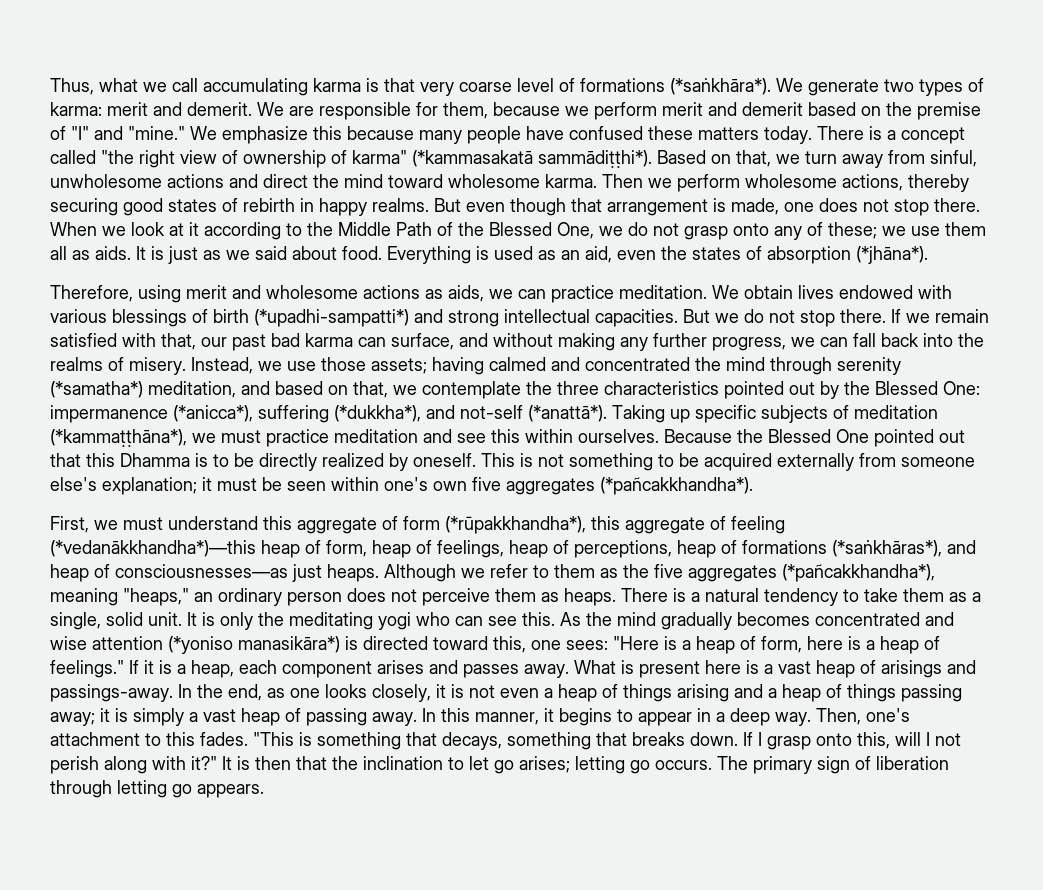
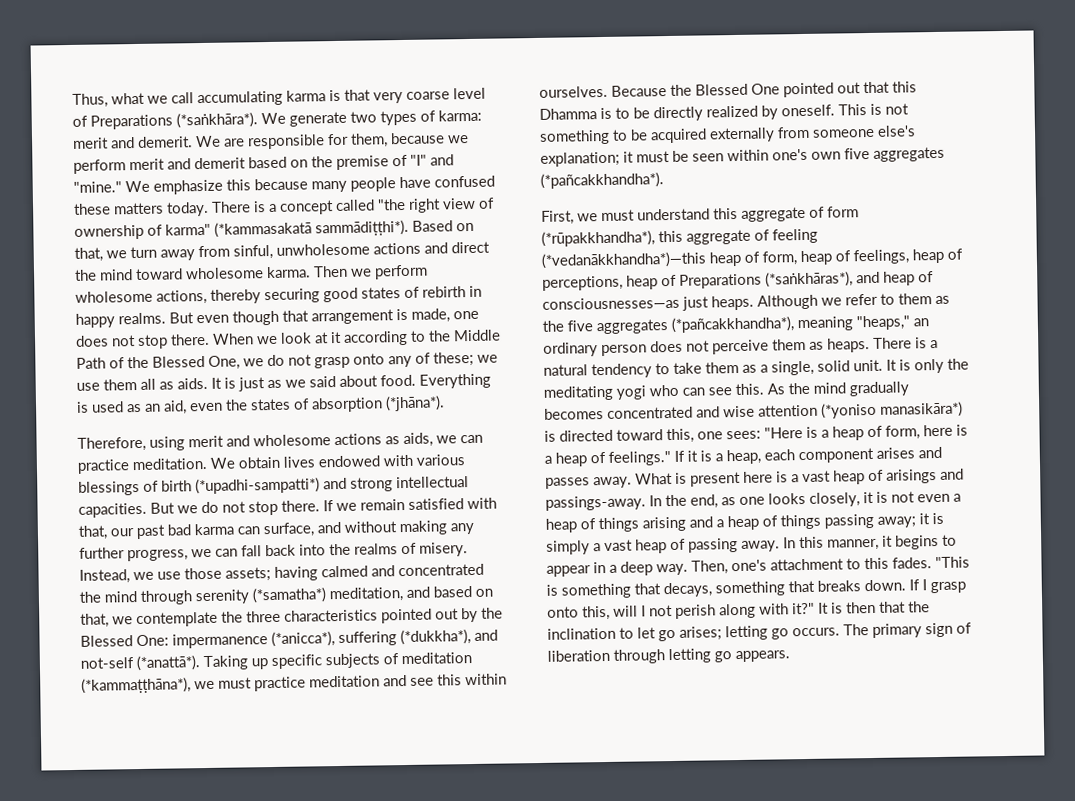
[580,78,665,92] formations -> [90,114,173,130] Preparations
[742,540,827,554] formations -> [679,273,762,289] Preparations

